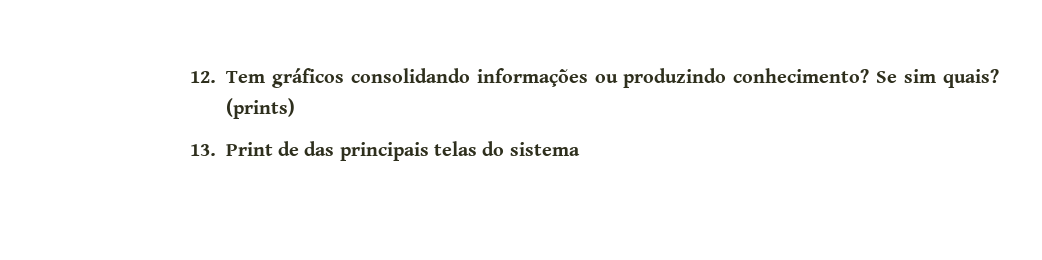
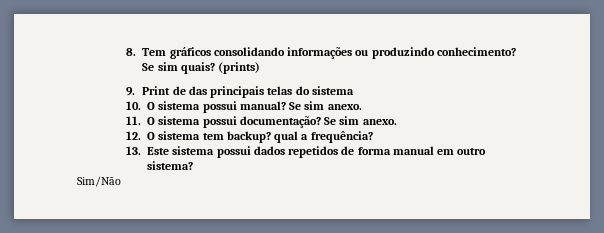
[189,71,216,83] 12. -> [126,48,137,56] 8.
[189,144,216,156] 13. -> [126,87,136,96] 9.
(580, 149) none -> [126,101,362,113] [126,116,397,128] [126,131,373,143] [126,146,487,158] [147,161,194,170] [77,176,121,187] // 10. O sistema possui manual? Se sim anexo. // 11. O sistema possui documentação? Se sim anexo. // 12. O sistema tem backup? qual a frequência? // 13. Este sistema possui dados repetidos de forma manual em outro sistema? // Sim/Não

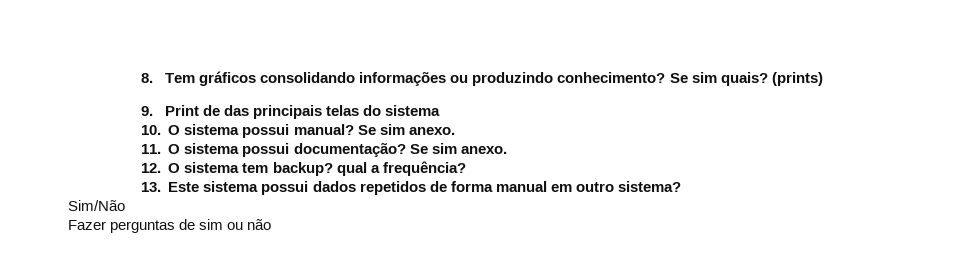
(121, 181) none -> [68,219,272,233] // Fazer perguntas de sim ou não

